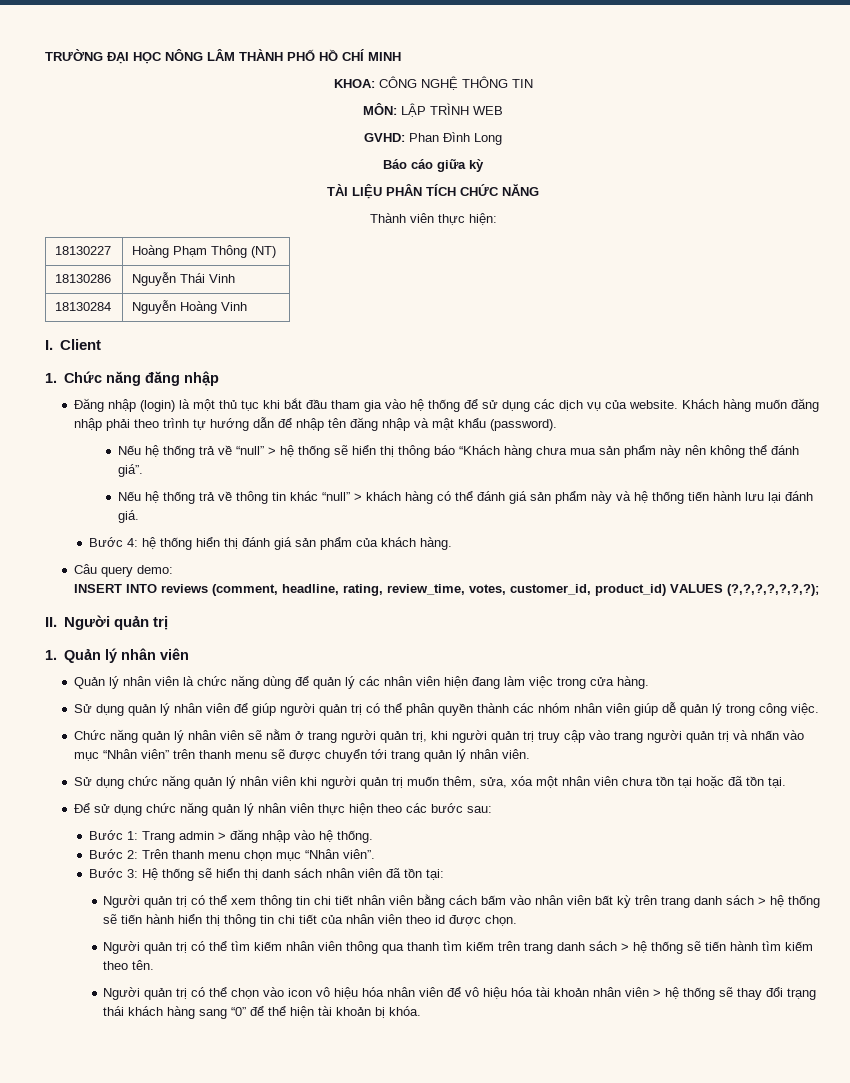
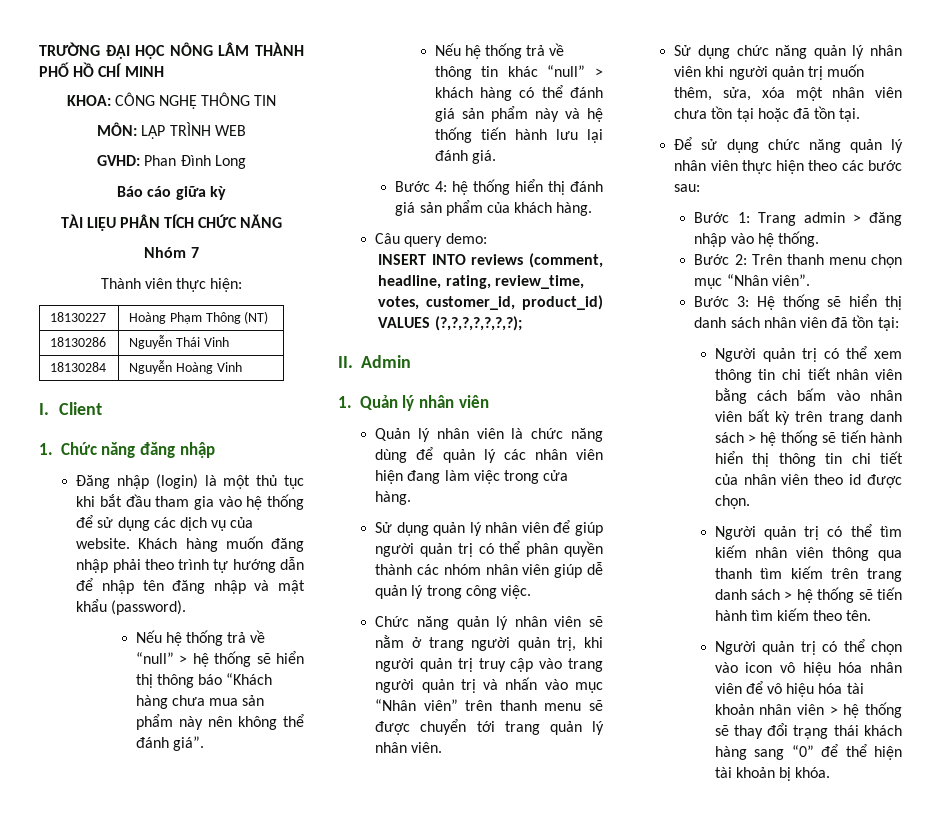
(539, 190) none -> [144,247,199,258] // Nhóm 7
[63,615,168,630] Người quản trị -> [360,355,411,368] Admin

